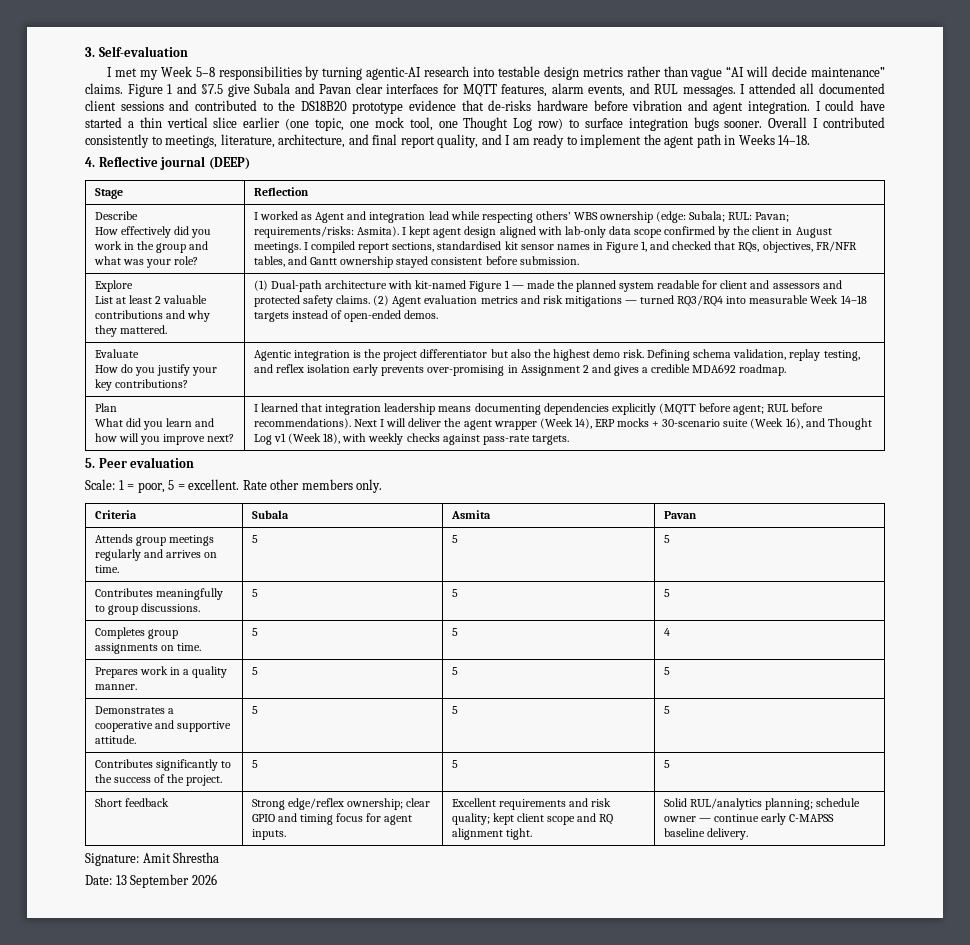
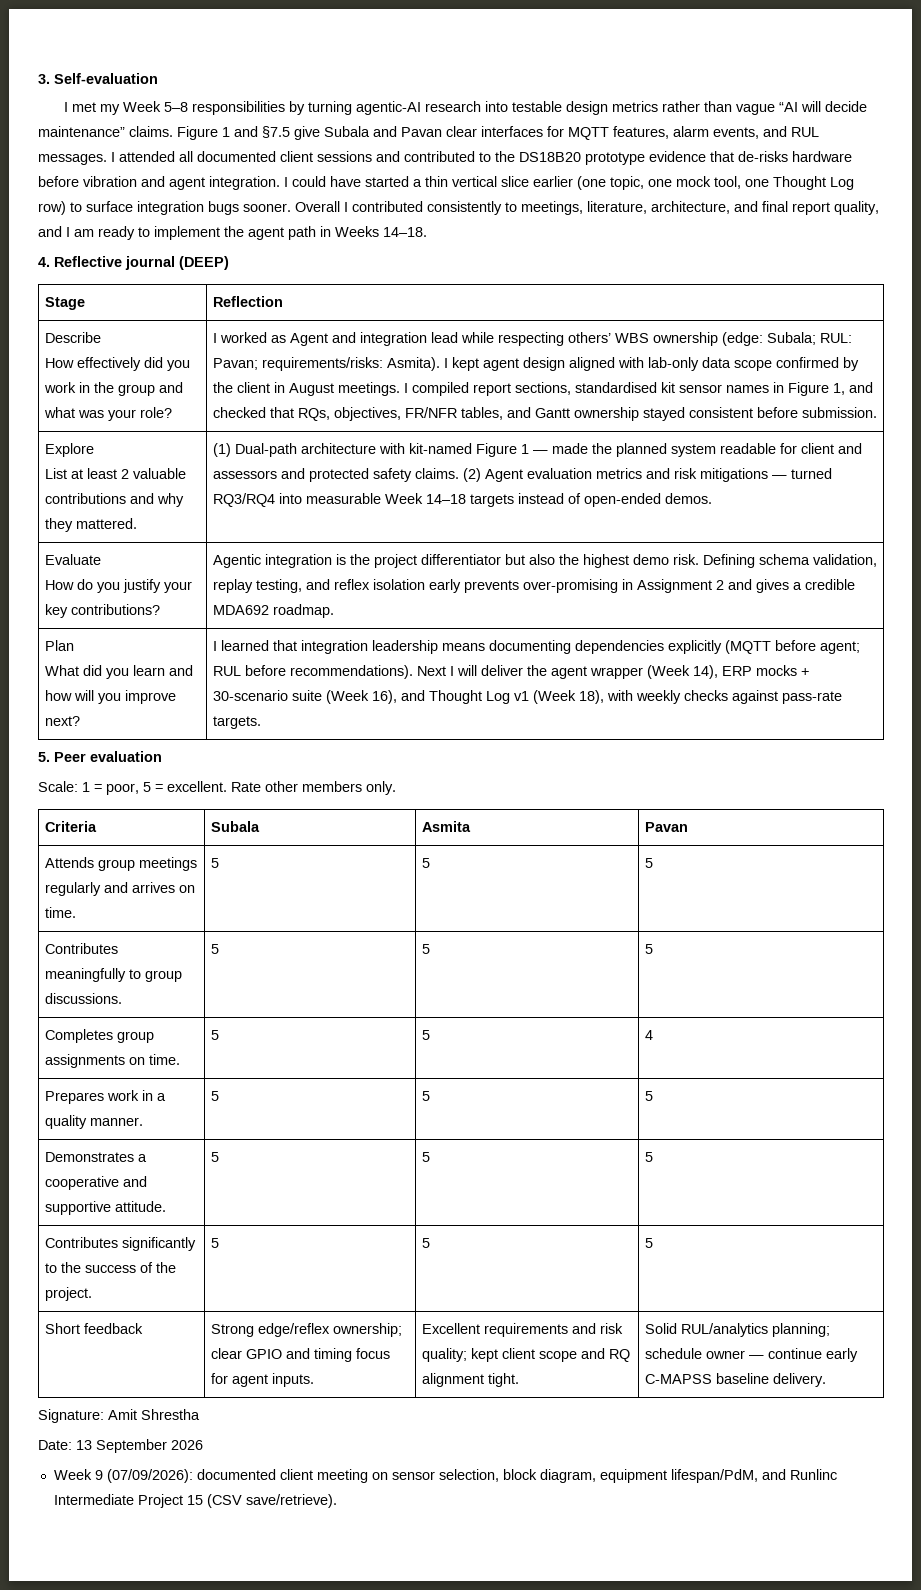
(217, 879) none -> [53,1469,837,1483] [53,1494,337,1508] // Week 9 (07/09/2026): documented client meeting on sensor selection, block diagram, equipment lifespan/PdM, and Runlinc Intermediate Project 15 (CSV save/retrieve).

